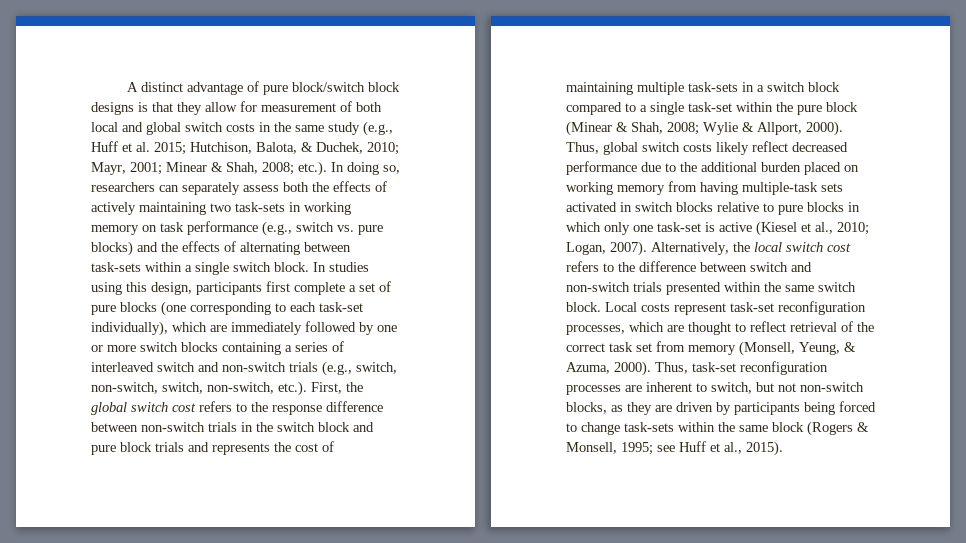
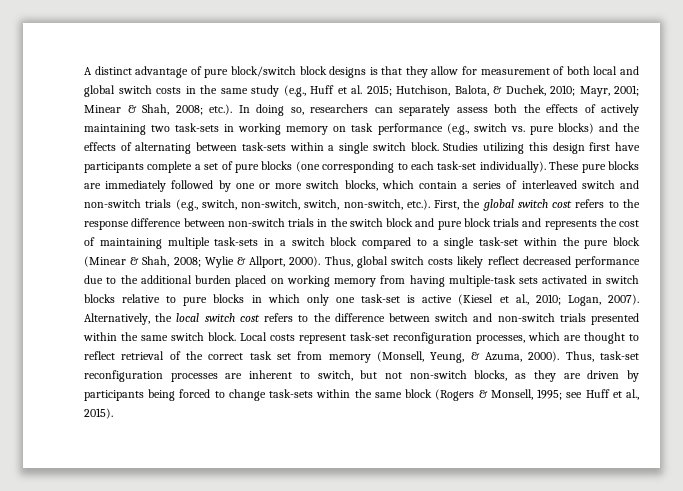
[313,262,369,272] [91,281,290,295] In studies using this design, participants first -> [443,142,640,154] [84,162,144,173] Studies utilizing this design first have participants
[91,321,207,336] individually), which -> [479,161,639,173] individually). These pure blocks
[181,342,281,355] blocks containing -> [344,180,457,191] blocks, which contain

